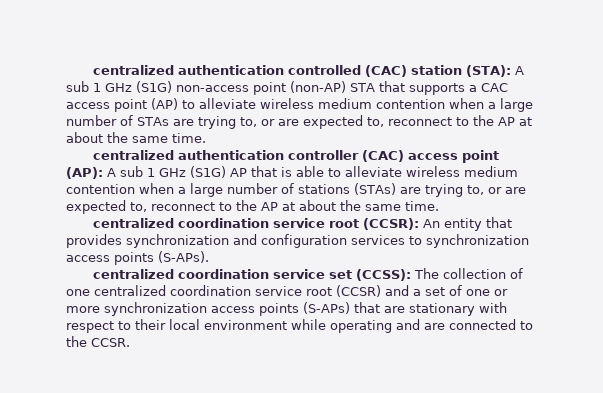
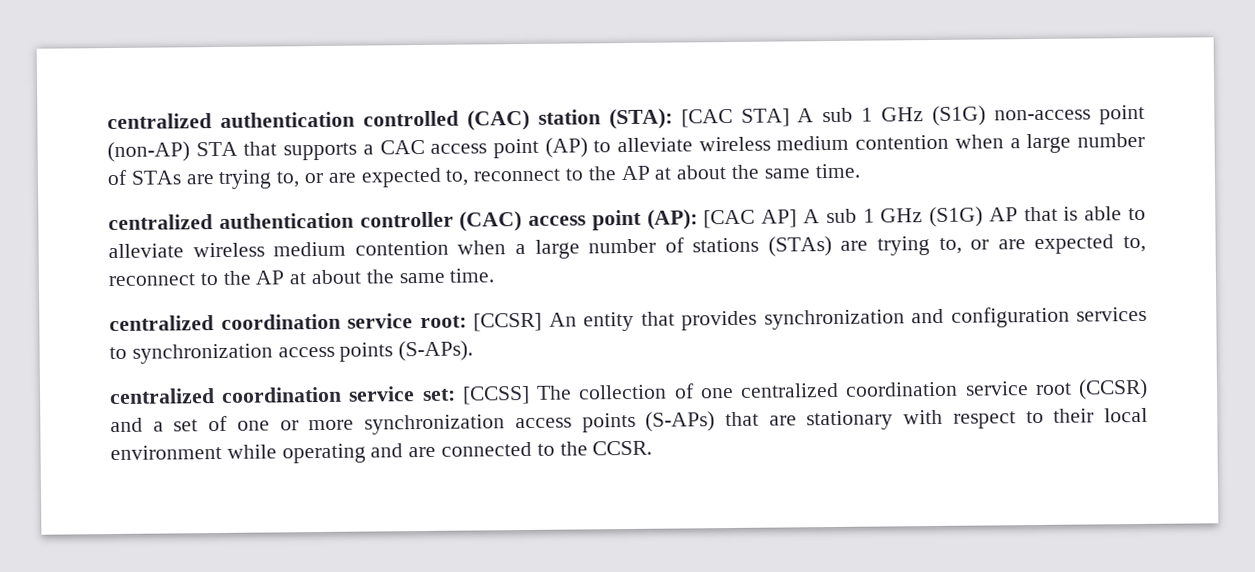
(511, 71) none -> [680,108,790,128] [CAC STA]
(103, 173) none -> [703,209,798,229] [CAC AP]
[328,218,419,230] root (CCSR): -> [419,312,542,332] root: [CCSR]
[328,269,411,281] set (CCSS): -> [421,385,530,405] set: [CCSS]

